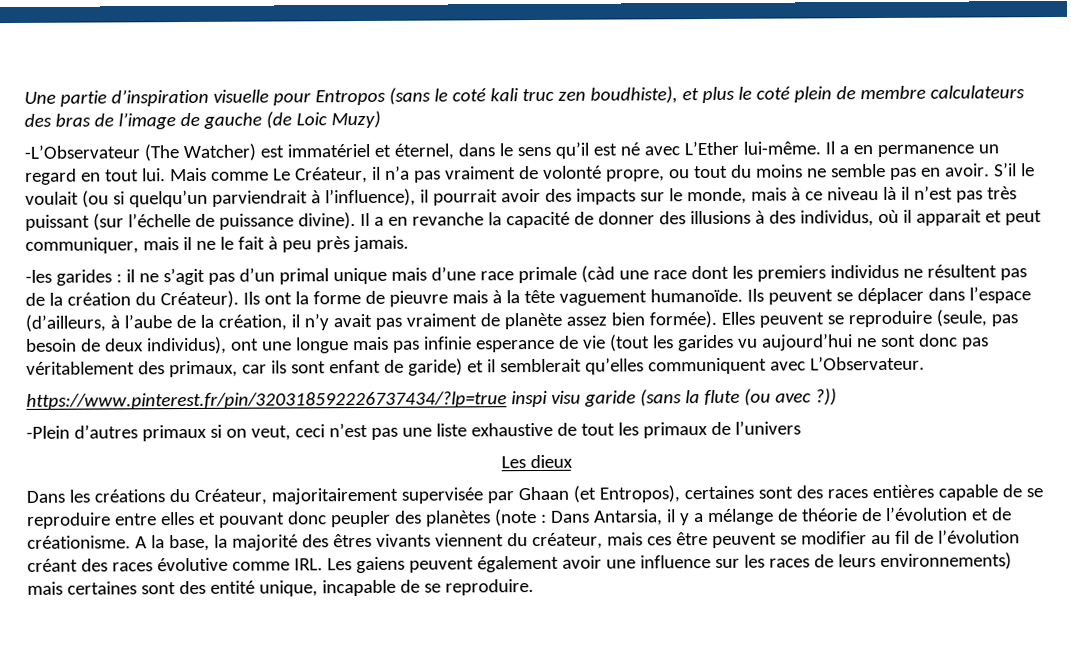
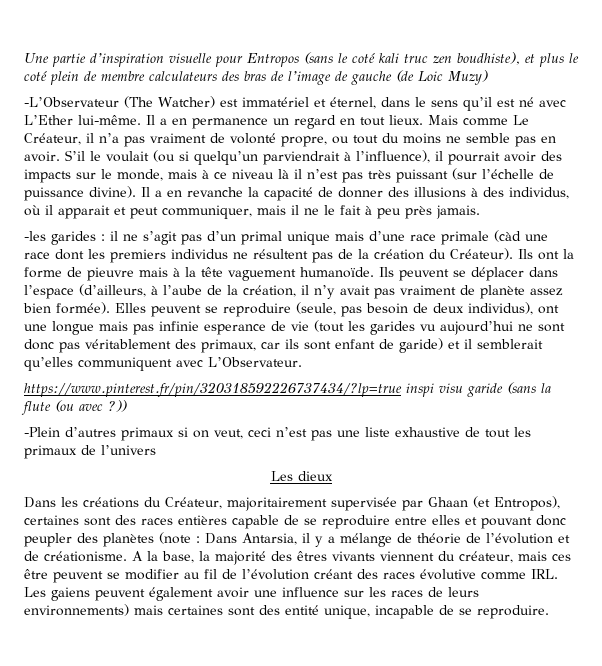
[141,168,166,182] lui. -> [389,115,423,125] lieux.

